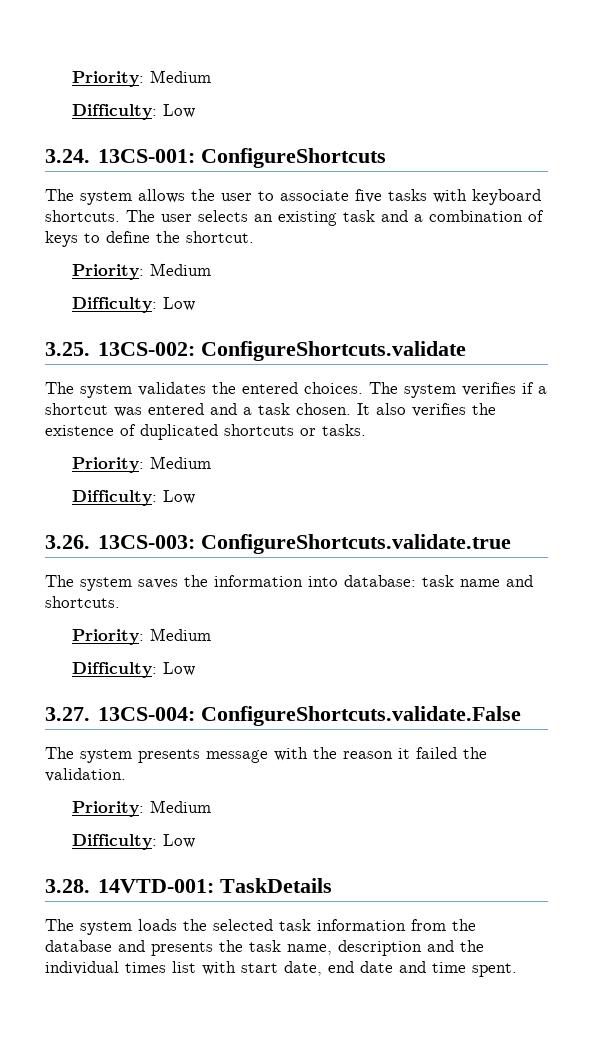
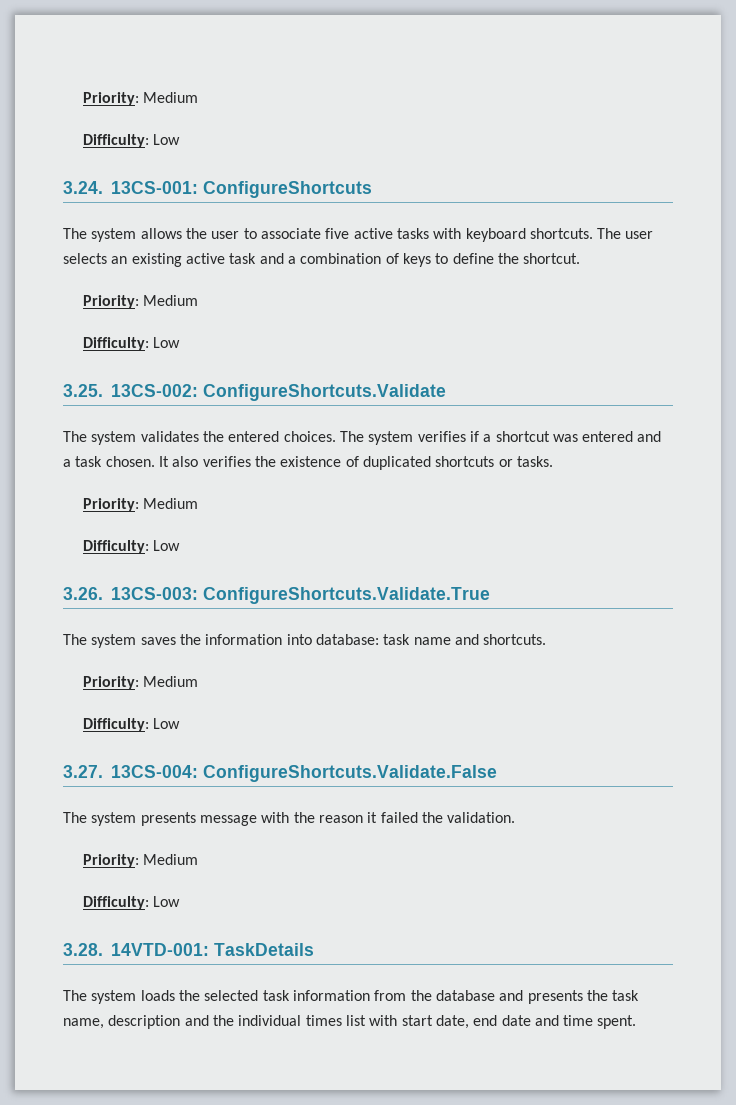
(382, 196) none -> [353,228,393,239] active
(337, 218) none -> [185,253,225,264] active
[201,341,467,361] ConfigureShortcuts.validate -> [203,384,446,401] ConfigureShortcuts.Validate
[201,534,512,554] ConfigureShortcuts.validate.true -> [203,587,490,604] ConfigureShortcuts.Validate.True
[201,706,522,726] ConfigureShortcuts.validate.False -> [203,765,497,782] ConfigureShortcuts.Validate.False

